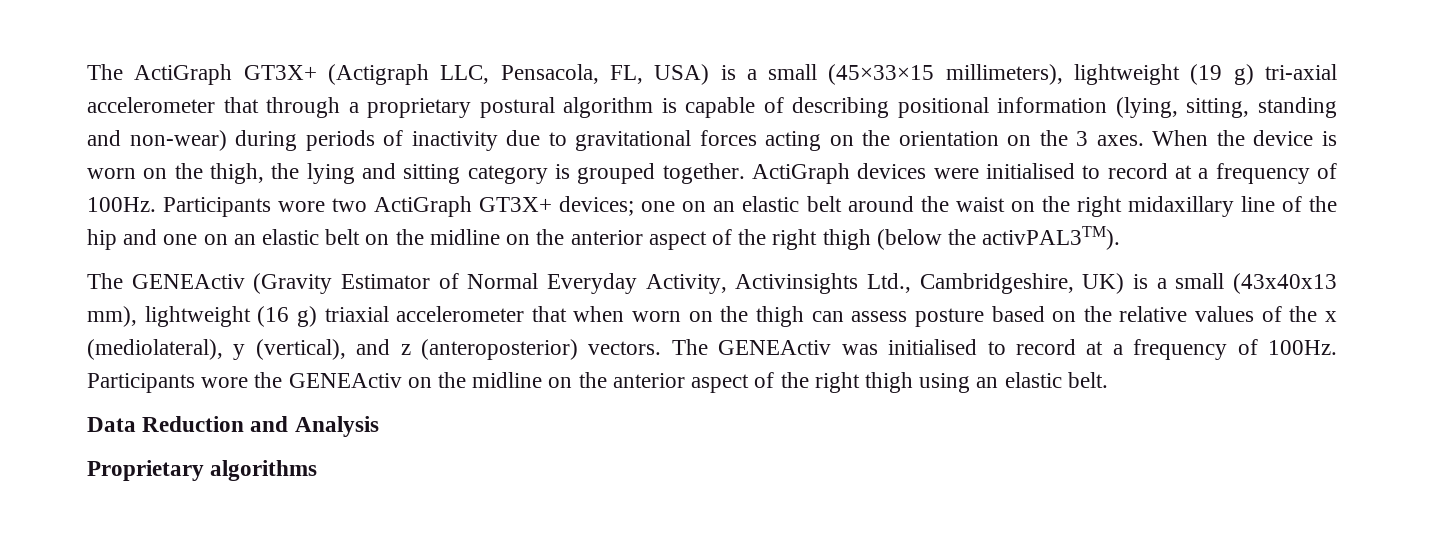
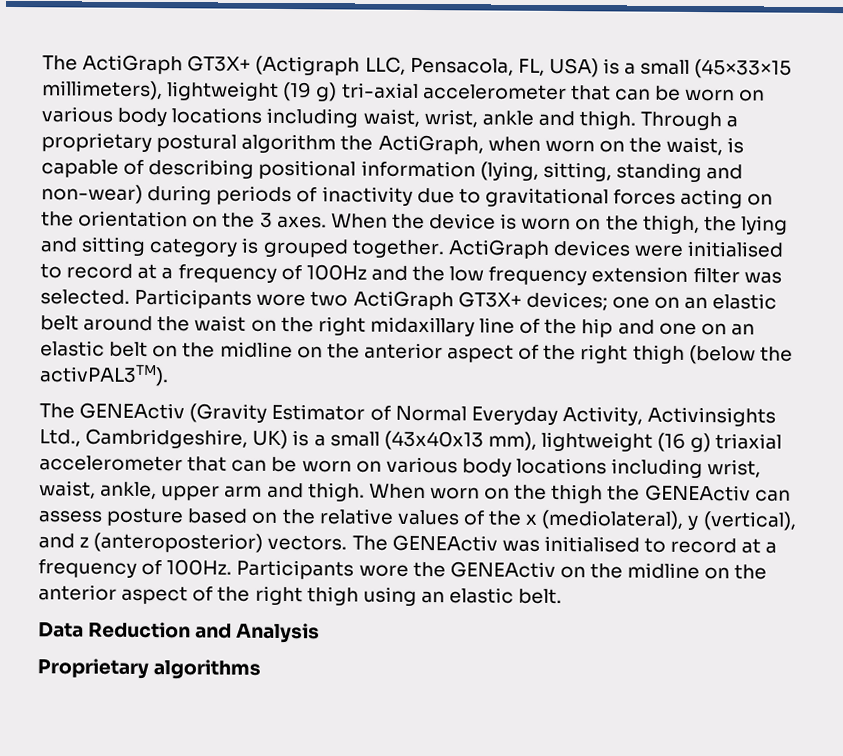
[266,97,654,118] through a proprietary postural algorithm -> [614,85,766,102] [41,106,739,131] [41,132,724,156] can be worn on various body locations including waist, wrist, ankle and thigh. Through a proprietary postural algorithm the ActiGraph, when worn on the waist,
[87,197,156,212] 100Hz. -> [305,264,782,286] [40,289,130,305] 100Hz and the low frequency extension filter was selected.
[573,306,625,322] when -> [231,456,762,479] [39,480,426,502] can be worn on various body locations including wrist, waist, ankle, upper arm and thigh. When
(804, 316) none -> [607,484,751,502] the GENEActiv

